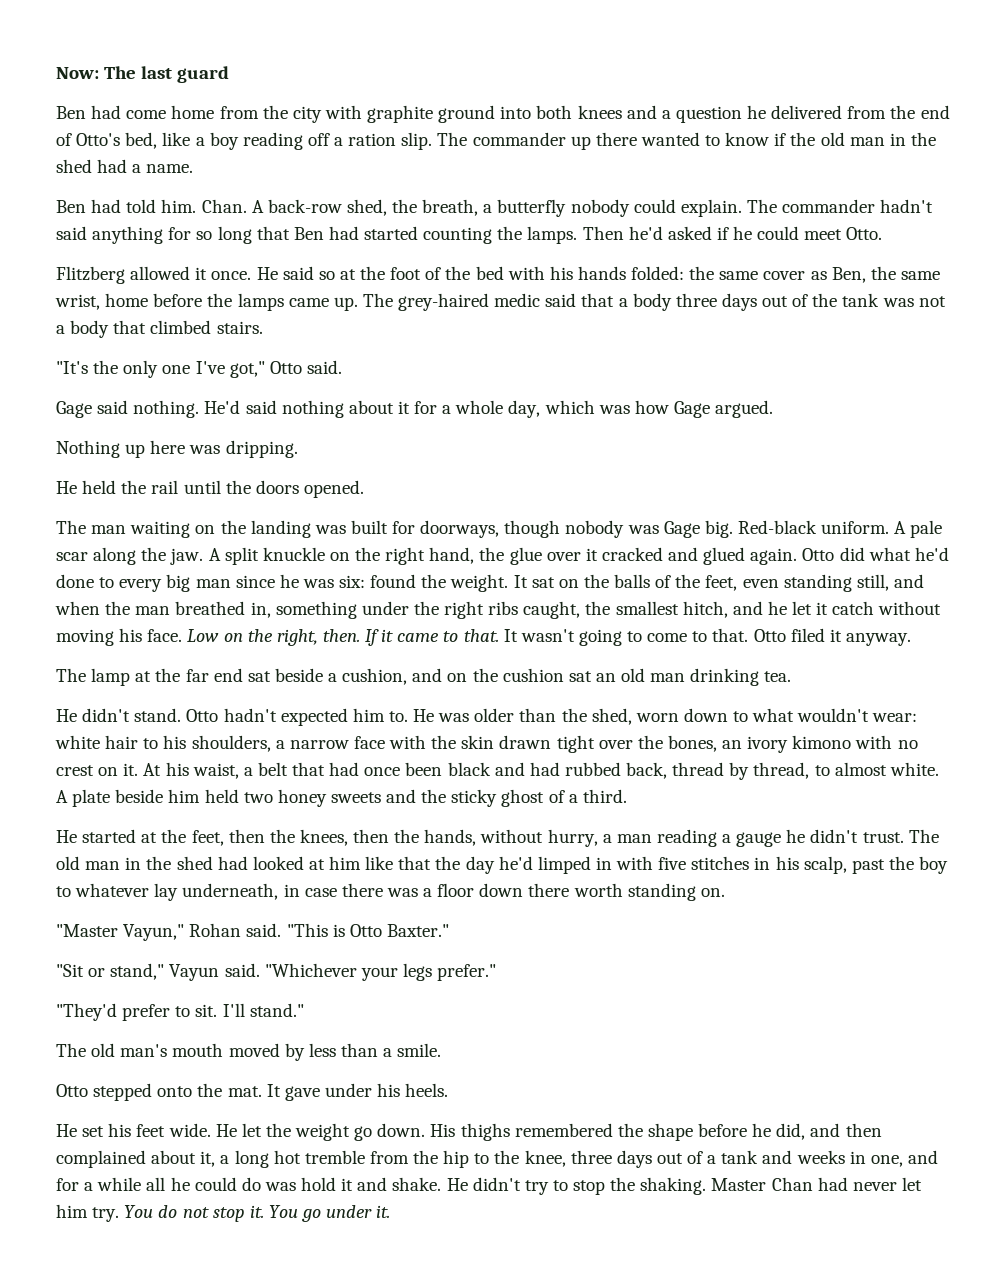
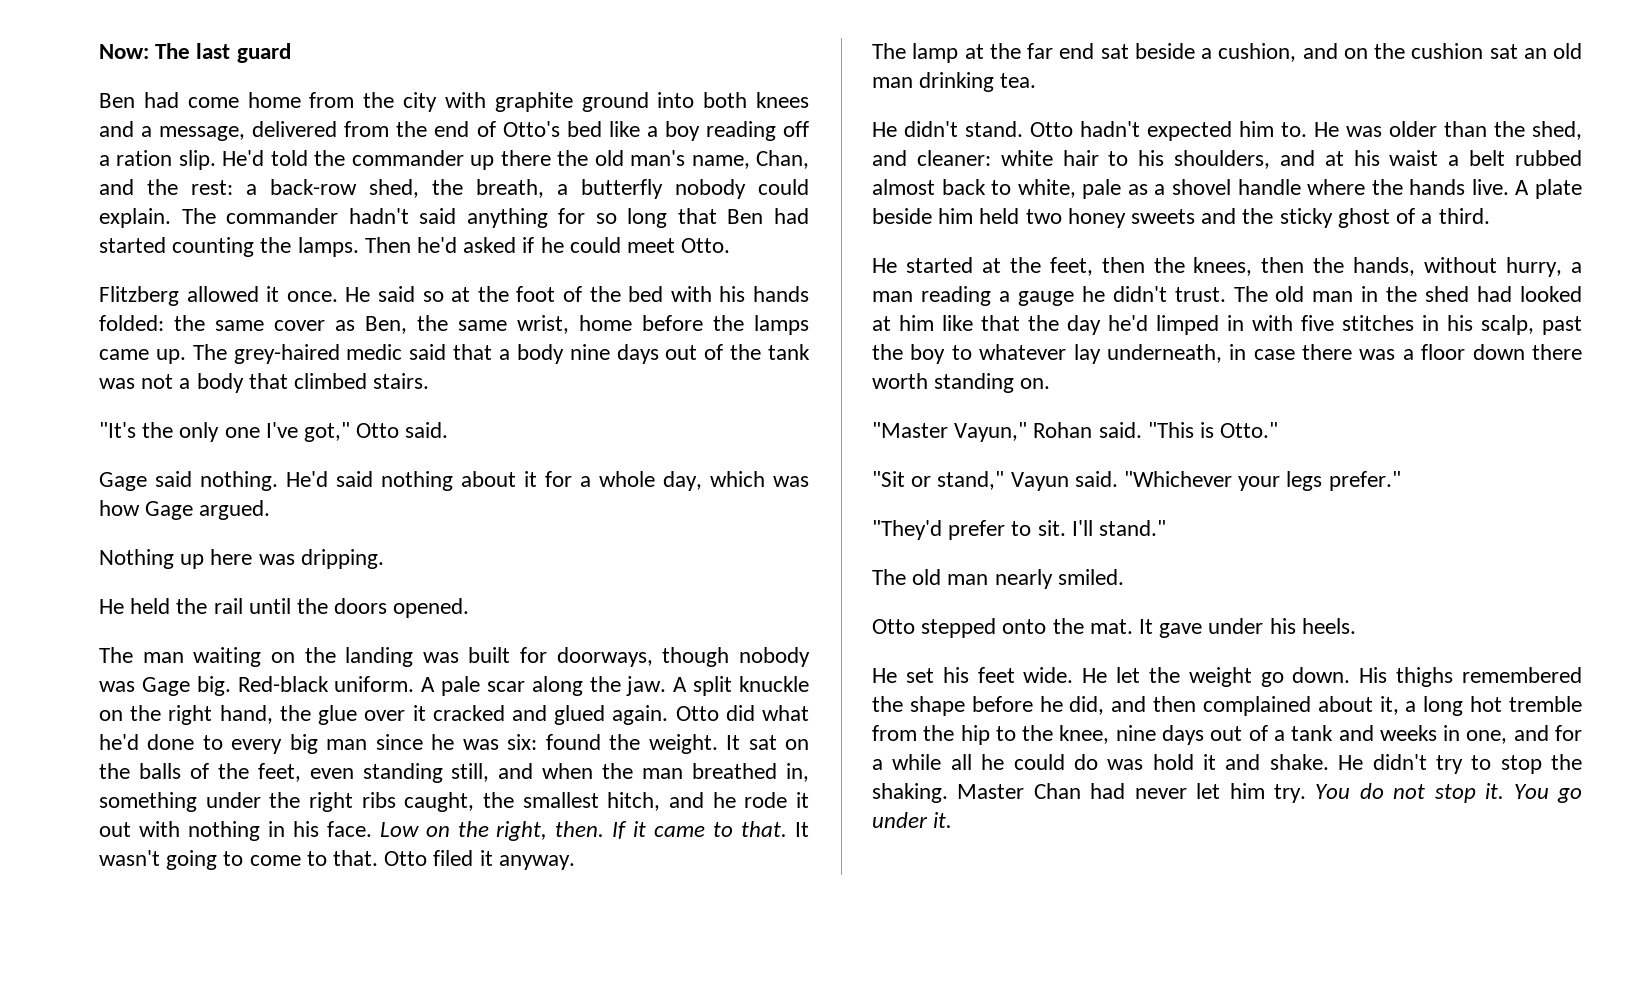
[675,105,767,123] question he -> [159,126,246,141] message,
[125,132,158,149] bed, -> [566,121,602,137] bed
[437,132,936,150] [56,159,194,173] [56,199,264,213] The commander up there wanted to know if the old man in the shed had a name. // Ben had told him. Chan. A -> [222,150,809,170] [99,179,257,195] He'd told the commander up there the old man's name, Chan, and the rest: a
[675,293,717,307] three -> [569,344,610,360] nine
[792,601,942,615] [56,629,114,646] let it catch without moving -> [744,792,809,808] [99,821,285,841] rode it out with nothing in
[635,708,918,722] worn down to what wouldn't wear: -> [872,150,991,166] and cleaner:
[275,735,918,753] [56,762,939,780] a narrow face with the skin drawn tight over the bones, an ivory kimono with no crest on it. At his waist, a belt that had once been black and had rubbed back, thread by thread, to almost white. -> [1279,150,1582,166] [872,179,1509,199] and at his waist a belt rubbed almost back to white, pale as a shovel handle where the hands live.
[349,924,449,937] Otto Baxter." -> [1220,422,1279,438] Otto."
[120,1043,442,1061] man's mouth moved by less than a smile. -> [947,569,1124,589] man nearly smiled.
[570,1150,612,1164] three -> [1115,725,1156,741] nine

